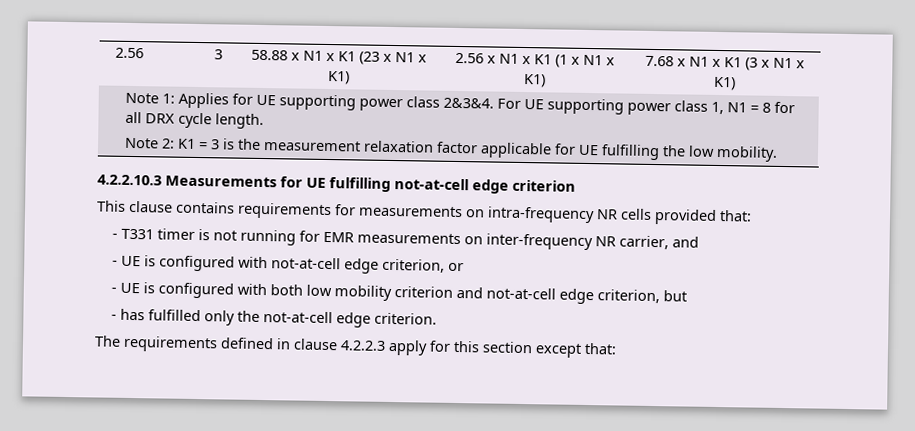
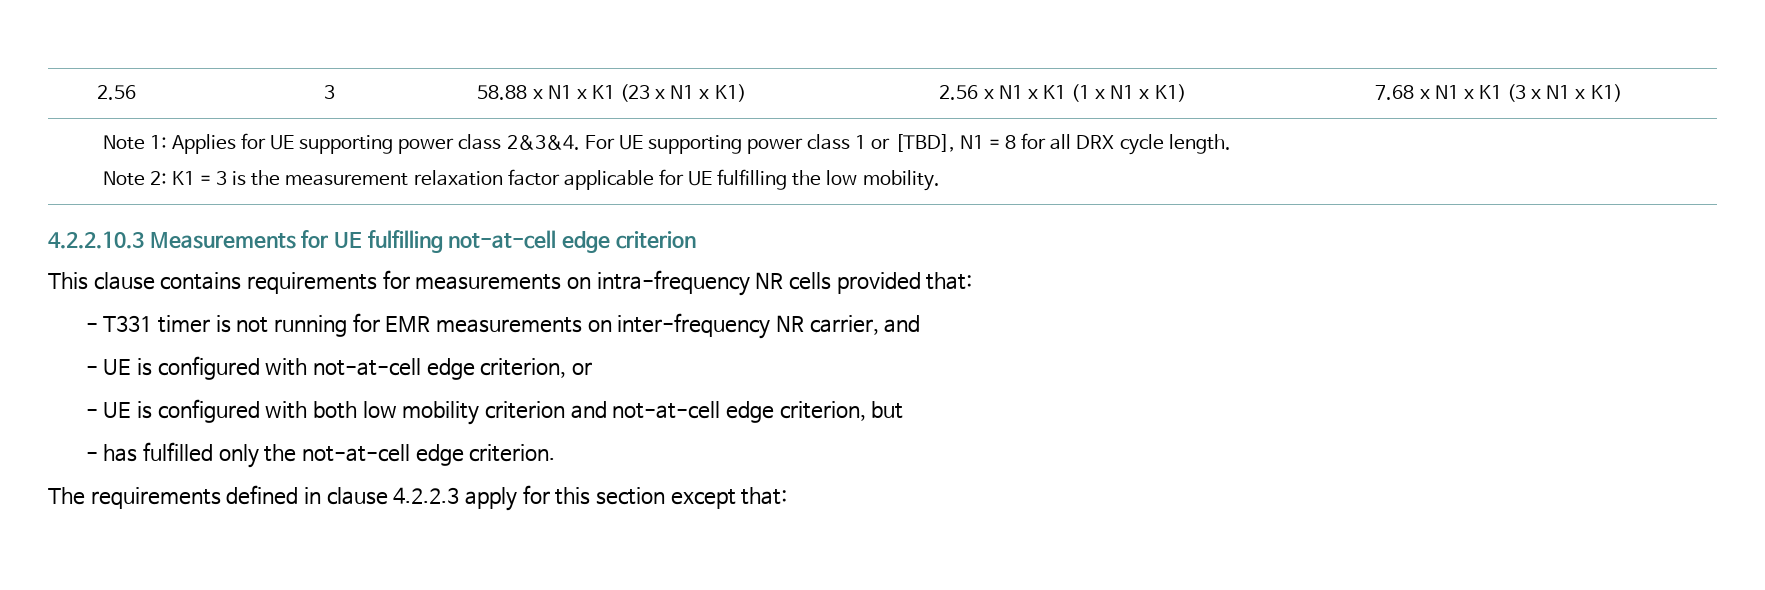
[710,101,724,115] 1, -> [855,134,955,152] 1 or [TBD],

